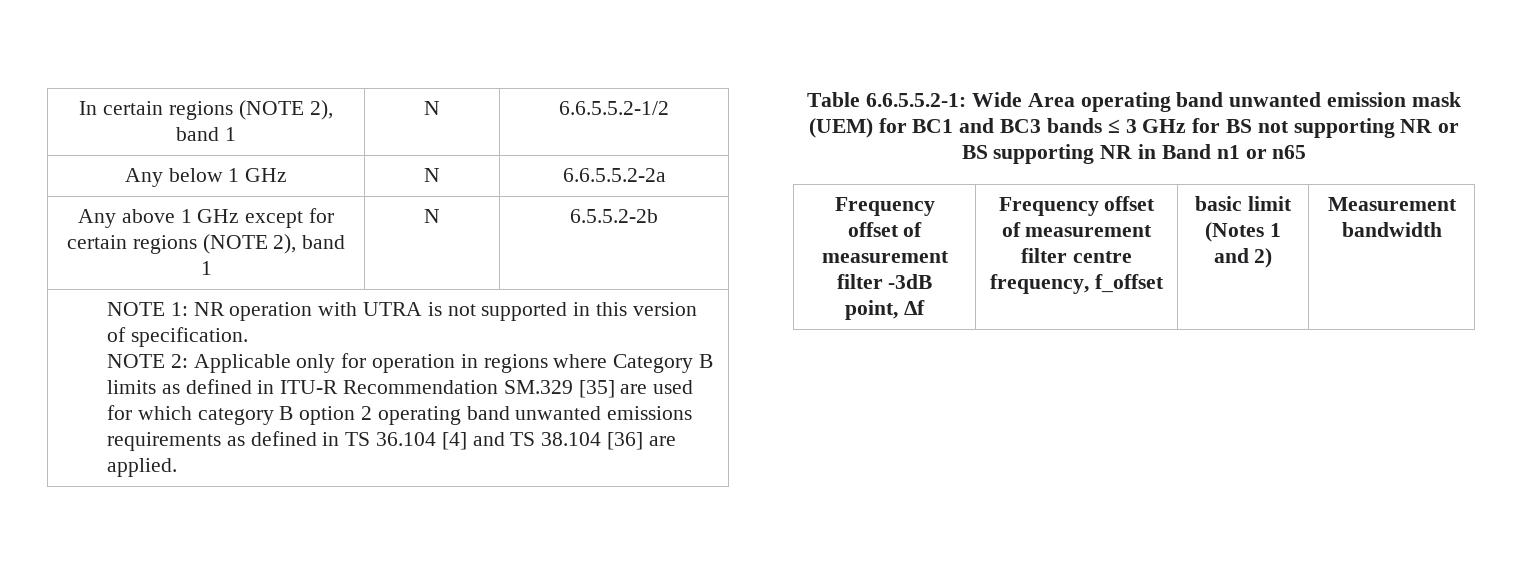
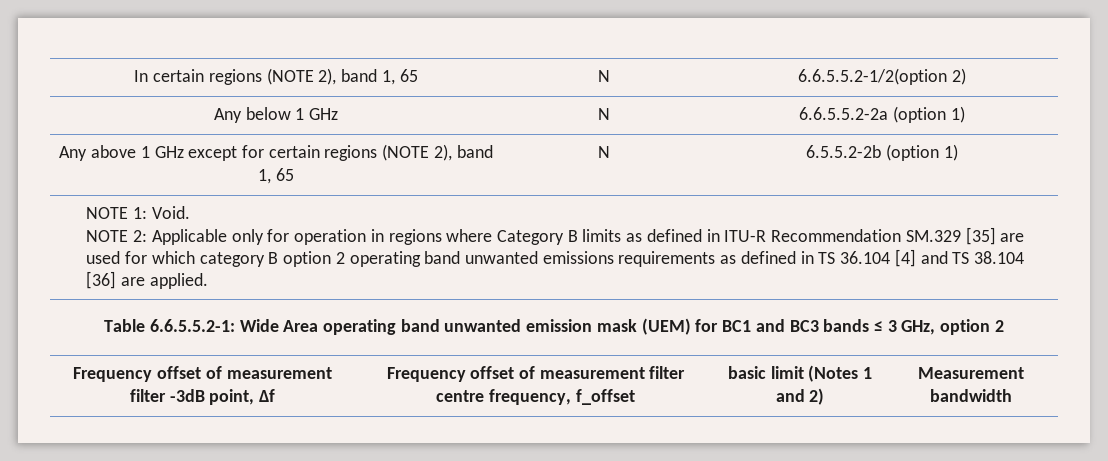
[224,127,236,141] [424,101,440,115] [559,101,669,115] 1 | N | 6.6.5.5.2-1/2 -> [381,69,418,85] [598,70,610,82] [798,68,966,85] 1, 65 | N | 6.6.5.5.2-1/2(option 2)
(666, 175) none -> [893,106,965,123] (option 1)
[200,261,212,275] 1 -> [258,168,294,184] 1, 65
(658, 216) none -> [886,144,958,161] (option 1)
[193,302,697,321] [106,327,248,347] NR operation with UTRA is not supported in this version of specification. -> [151,206,190,219] Void.
[1142,118,1460,138] [961,144,1307,164] GHz for BS not supporting NR or BS supporting NR in Band n1 or n65 -> [901,319,1004,335] GHz, option 2

